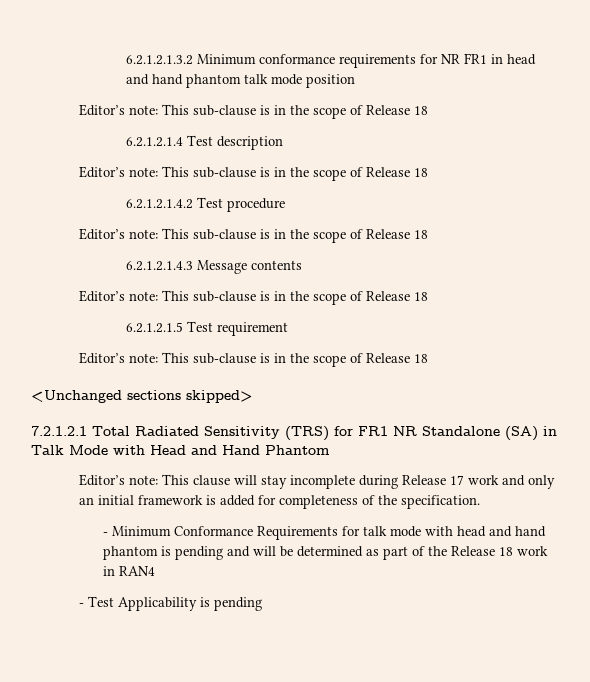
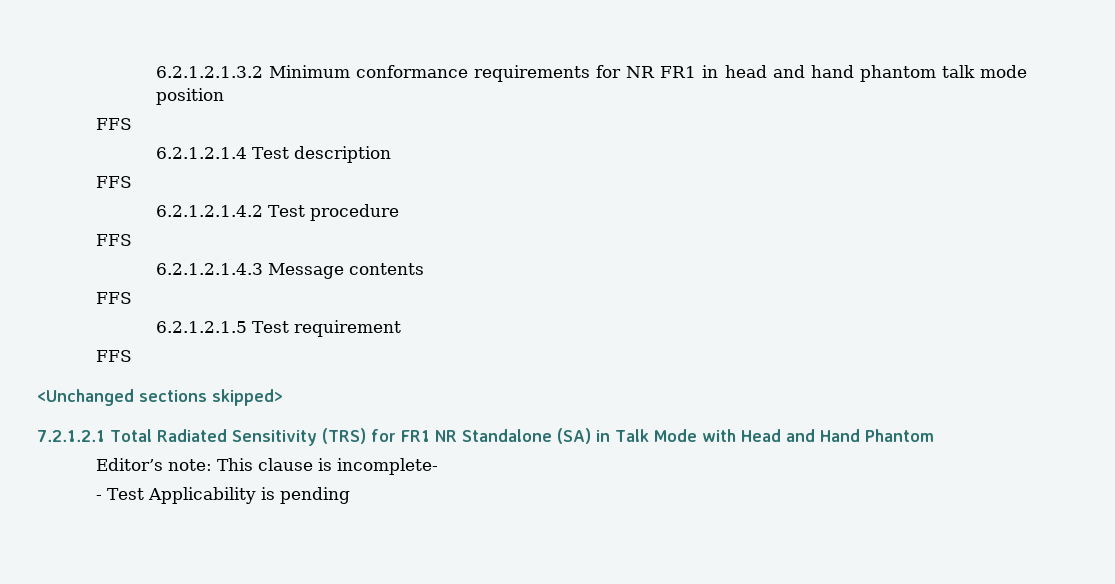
[78,104,428,119] [126,135,284,150] [78,166,428,181] [126,197,286,212] [78,228,428,243] [126,260,303,274] [78,290,428,305] [126,321,289,336] [78,352,428,367] Editor’s note: This sub-clause is in the scope of Release 18 // 6.2.1.2.1.4 Test description // Editor’s note: This sub-clause is in the scope of Release 18 // 6.2.1.2.1.4.2 Test procedure // Editor’s note: This sub-clause is in the scope of Release 18 // 6.2.1.2.1.4.3 Message contents // Editor’s note: This sub-clause is in the scope of Release 18 // 6.2.1.2.1.5 Test requirement // Editor’s note: This sub-clause is in the scope of Release 18 -> [96,118,133,130] [155,146,391,163] [96,176,133,188] [155,204,399,221] [96,234,133,246] [155,263,424,279] [96,292,133,304] [155,320,401,337] [96,350,133,362] FFS // 6.2.1.2.1.4 Test description // FFS // 6.2.1.2.1.4.2 Test procedure // FFS // 6.2.1.2.1.4.3 Message contents // FFS // 6.2.1.2.1.5 Test requirement // FFS
[233,475,555,489] [78,495,480,509] [102,526,546,540] [102,546,548,560] [102,566,155,576] will stay incomplete during Release 17 work and only an initial framework is added for completeness of the specification. // - Minimum Conformance Requirements for talk mode with head and hand phantom is pending and will be determined as part of the Release 18 work in RAN4 -> [318,458,439,475] is incomplete-

